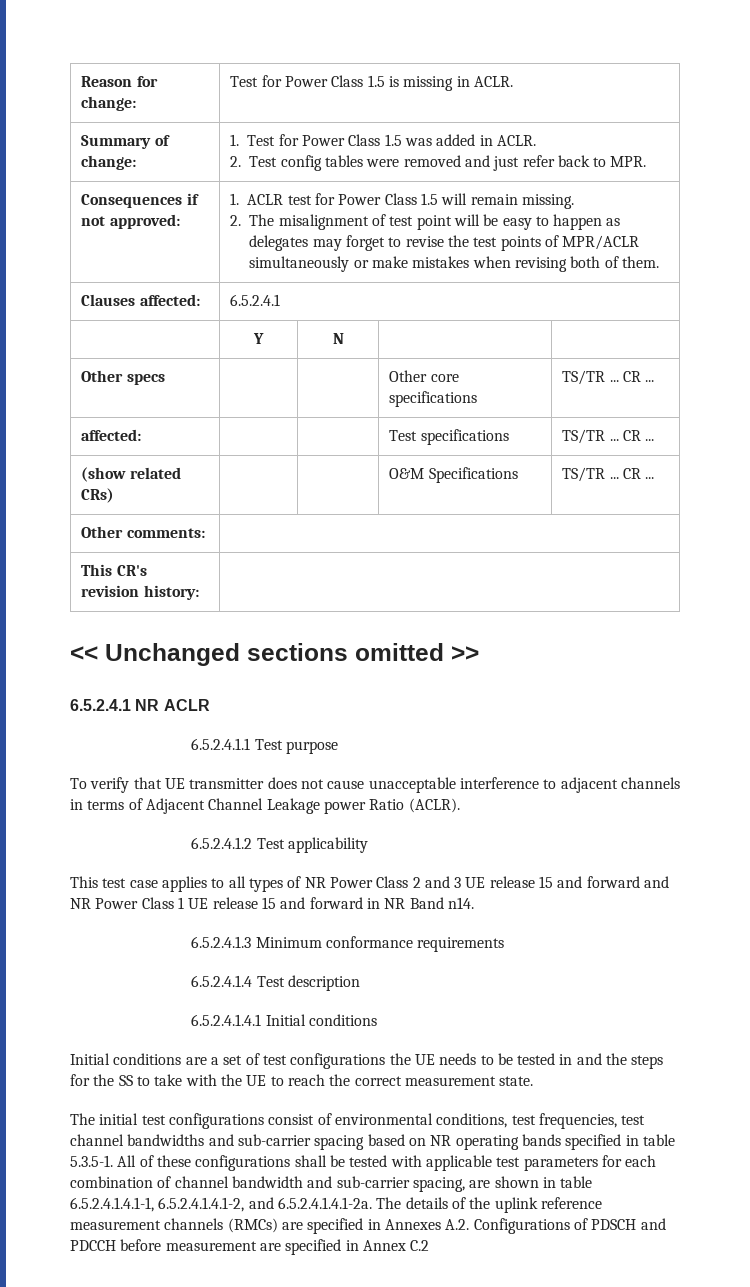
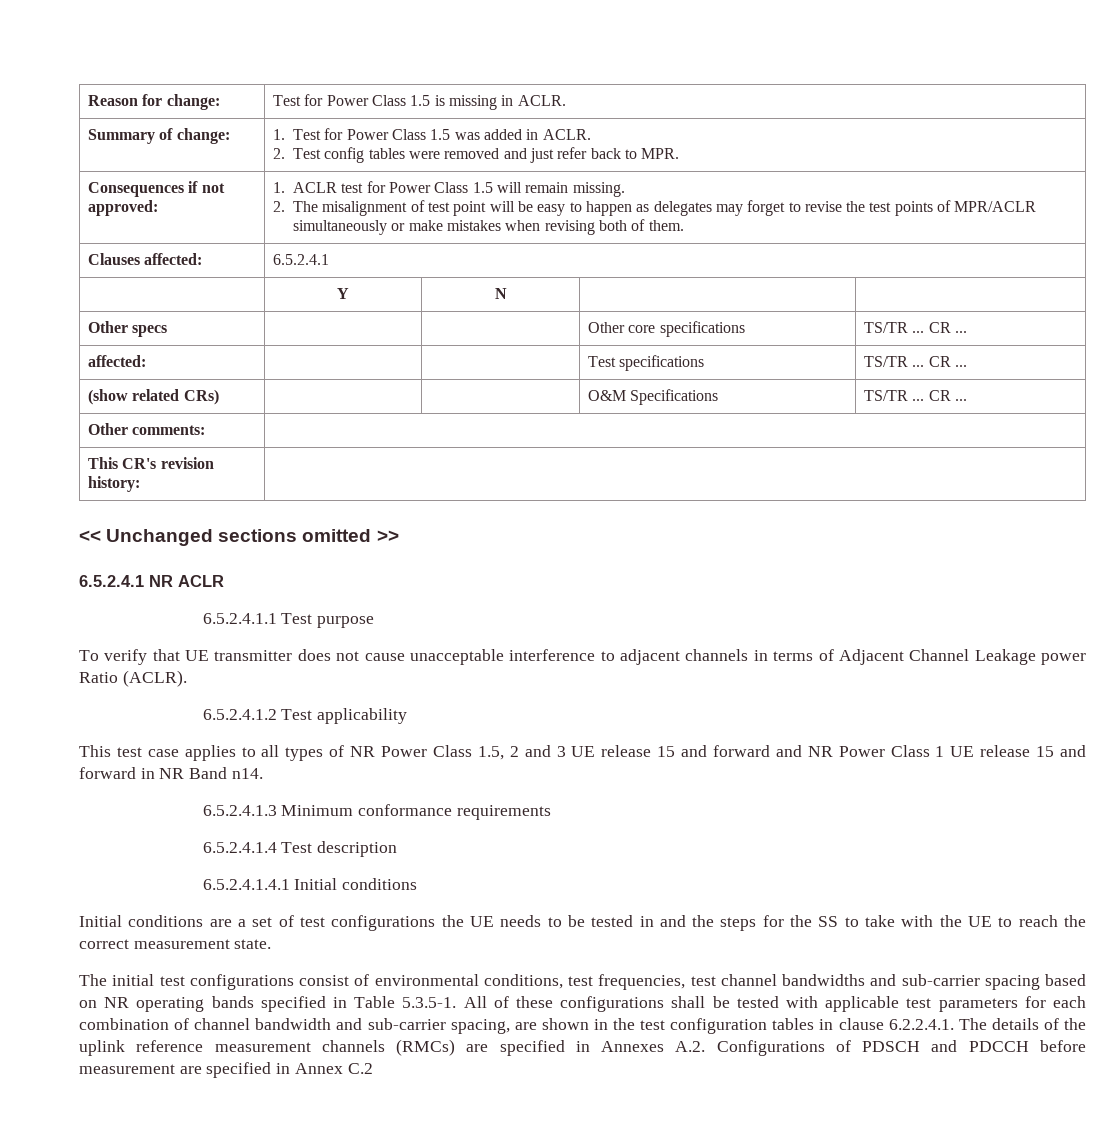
(409, 882) none -> [477,746,504,760] 1.5,
[642,1134,675,1146] table -> [354,996,396,1008] Table
[560,1176,593,1188] [70,1197,372,1212] table 6.5.2.4.1.4.1-1, 6.5.2.4.1.4.1-2, and 6.5.2.4.1.4.1-2a. -> [613,1018,954,1034] the test configuration tables in clause 6.2.2.4.1.

